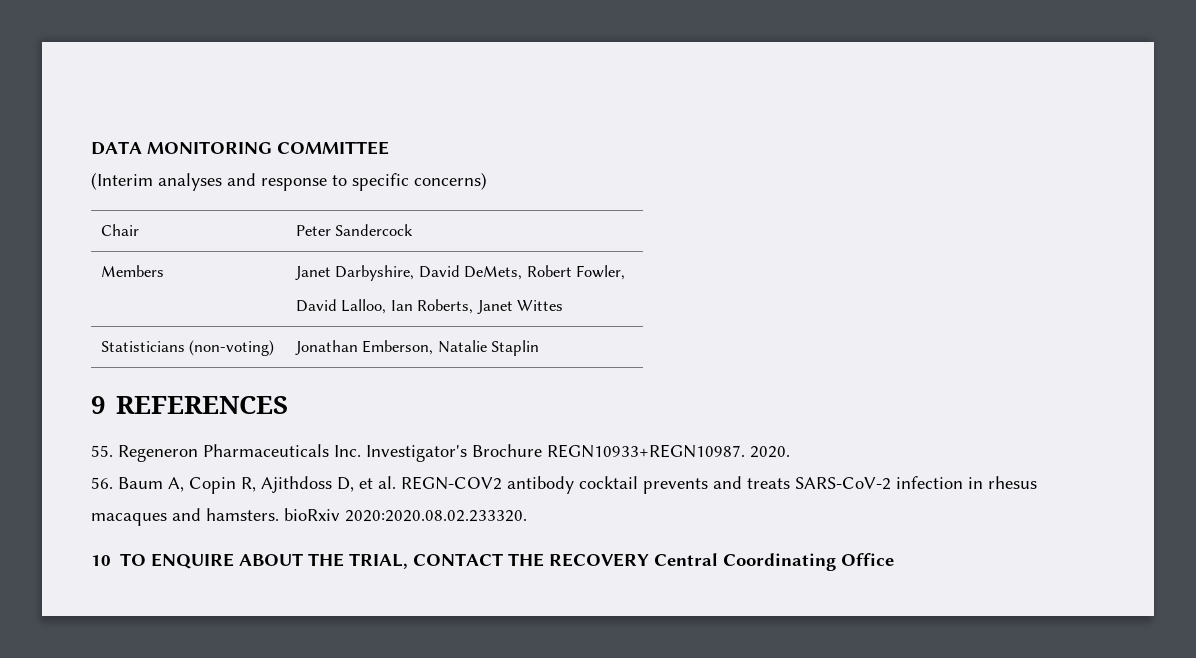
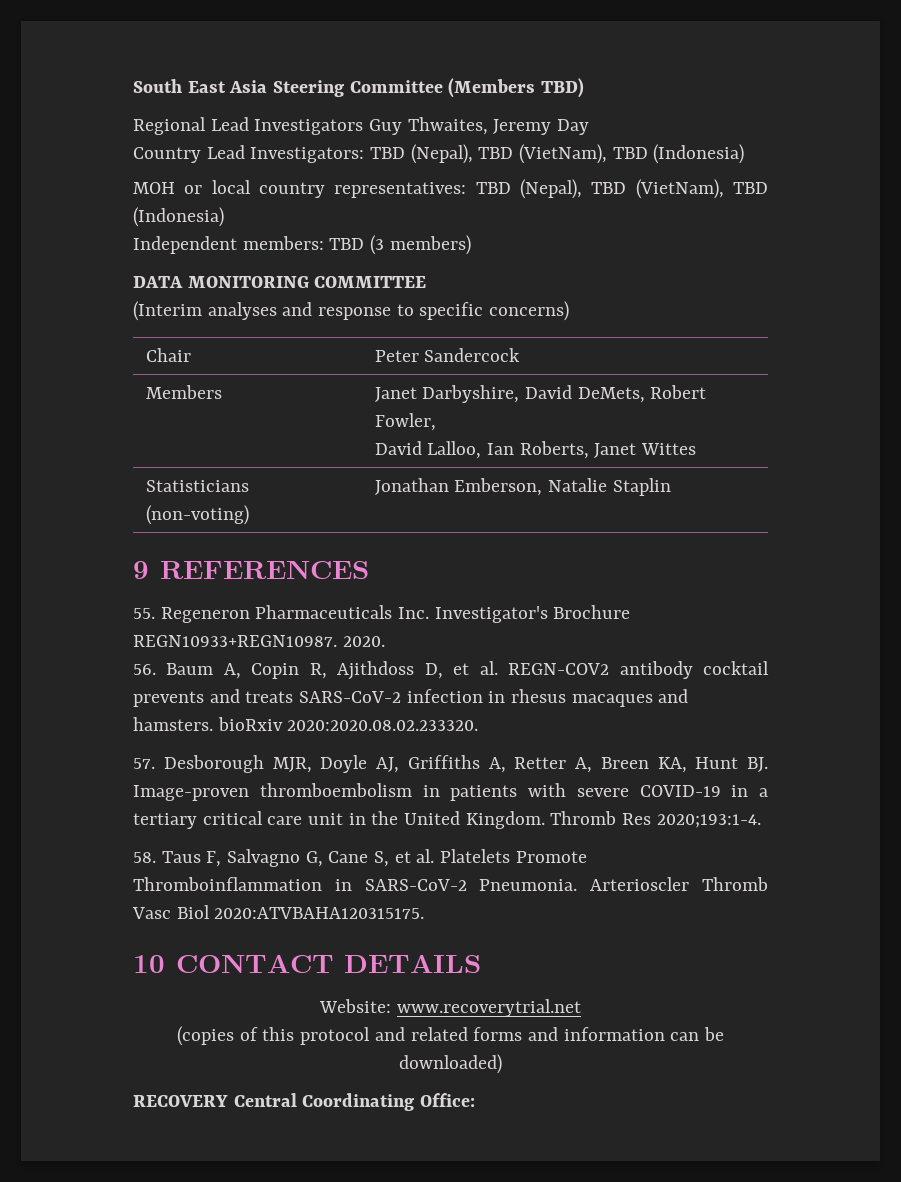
(91, 148) none -> [133,78,585,98] [133,117,590,135] [133,144,745,164] [133,179,768,199] [133,207,224,227] [133,235,471,255] South East Asia Steering Committee (Members TBD) // Regional Lead Investigators Guy Thwaites, Jeremy Day // Country Lead Investigators: TBD (Nepal), TBD (VietNam), TBD (Indonesia) // MOH or local country representatives: TBD (Nepal), TBD (VietNam), TBD (Indonesia) // Independent members: TBD (3 members) //
[91,553,545,569] 10 TO ENQUIRE ABOUT THE TRIAL, CONTACT THE -> [133,755,768,773] [133,783,768,801] [133,811,761,829] [133,849,587,867] [133,877,768,891] [132,905,425,919] [133,954,481,973] [319,999,581,1017] [177,1026,724,1046] [399,1054,502,1074] 57. Desborough MJR, Doyle AJ, Griffiths A, Retter A, Breen KA, Hunt BJ. Image-proven thromboembolism in patients with severe COVID-19 in a tertiary critical care unit in the United Kingdom. Thromb Res 2020;193:1-4. // 58. Taus F, Salvagno G, Cane S, et al. Platelets Promote Thromboinflammation in SARS-CoV-2 Pneumonia. Arterioscler Thromb Vasc Biol 2020:ATVBAHA120315175. // 10 CONTACT DETAILS // Website: www.recoverytrial.net // (copies of this protocol and related forms and information can be downloaded) //
[841,553,895,566] Office -> [420,1093,476,1107] Office:

